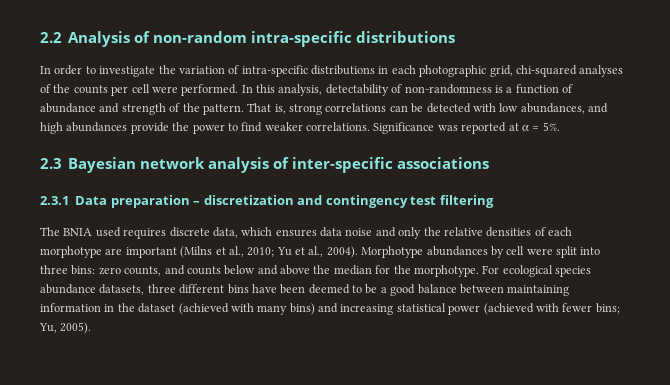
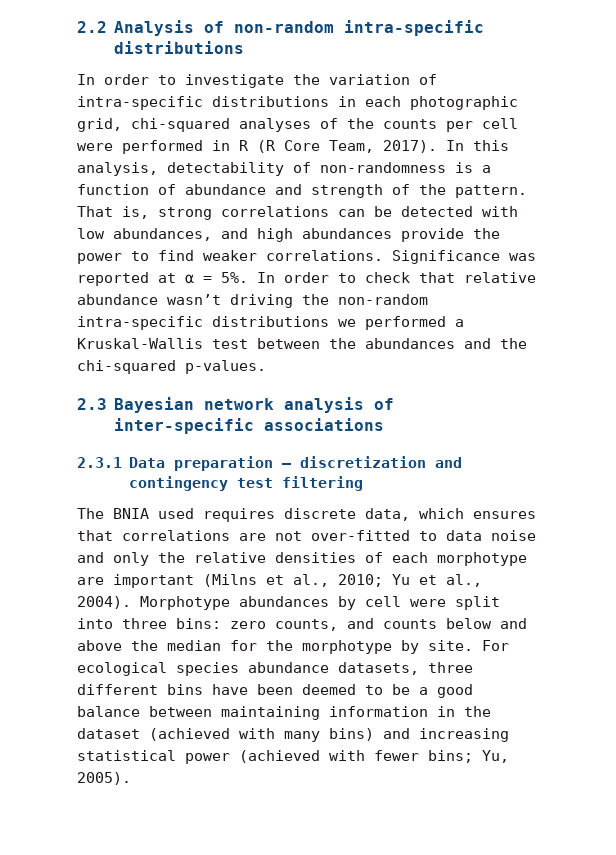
[181,84,239,96] performed. -> [122,140,437,154] performed in R (R Core Team, 2017).
(560, 126) none -> [257,272,536,283] [77,294,428,308] [77,316,464,330] [77,338,527,349] [77,360,266,374] In order to check that relative abundance wasn’t driving the non-random intra-specific distributions we performed a Kruskal-Wallis test between the abundances and the chi-squared p-values.
(317, 233) none -> [77,530,437,541] that correlations are not over-fitted to
[413,265,479,277] morphotype. -> [302,640,473,654] morphotype by site.

